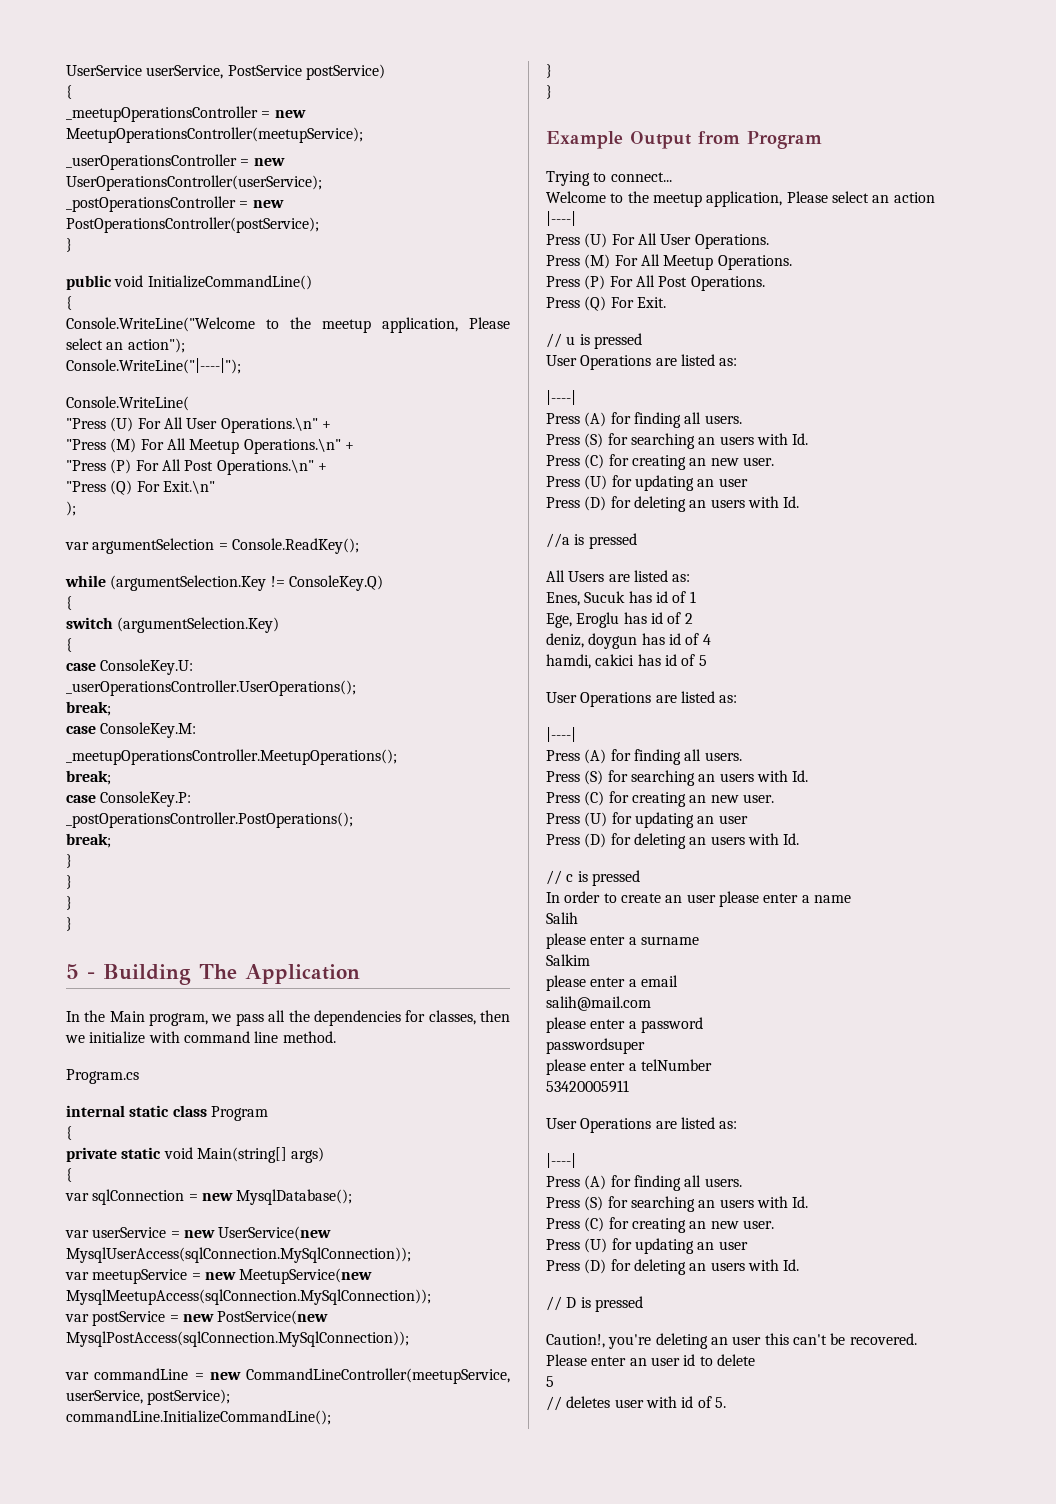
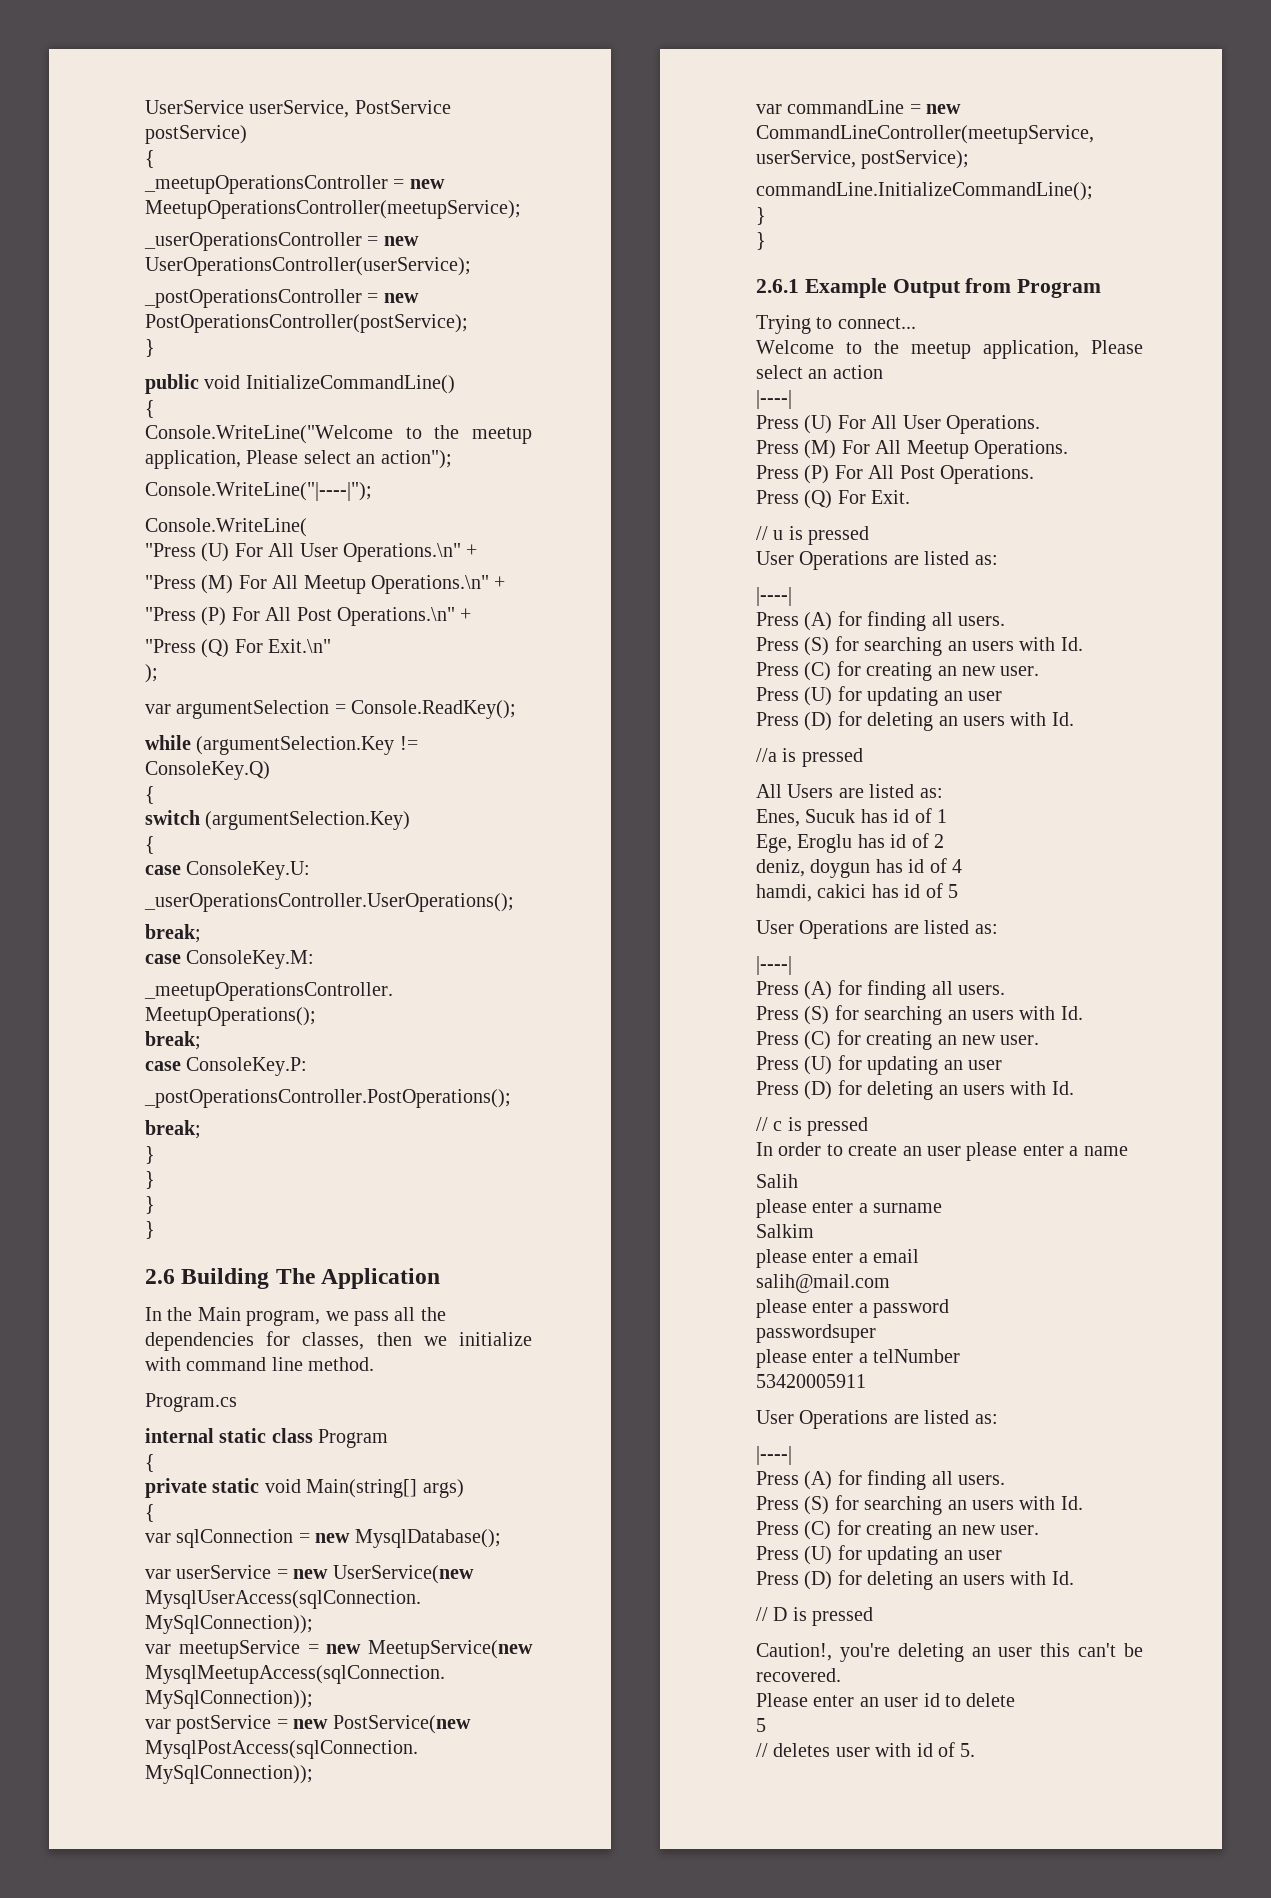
[66,964,95,979] 5 - -> [145,1269,175,1284] 2.6
(552, 92) none -> [756,279,799,293] 2.6.1

